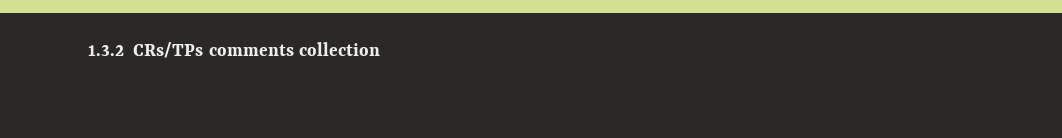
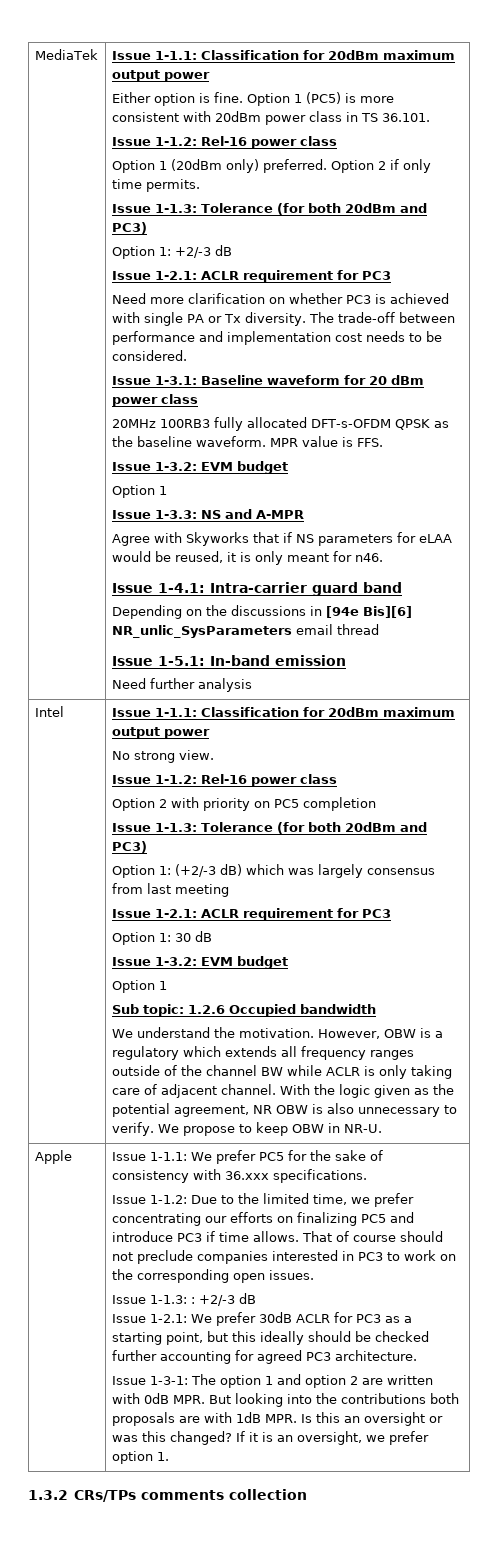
(88, 50) none -> [34,49,98,60] [111,50,455,60] [111,70,210,82] [111,92,394,106] [111,111,430,125] [111,136,337,149] [111,159,431,173] [111,179,200,192] [111,203,427,215] [111,222,147,234] [111,245,232,259] [111,270,391,283] [111,293,449,304] [111,312,455,326] [111,331,442,345] [111,350,187,361] [111,375,424,385] [111,394,198,407] [111,417,449,431] [111,436,383,447] [111,461,288,474] [111,485,167,498] [111,509,304,519] [111,532,452,546] [111,551,383,565] [111,582,402,596] [111,605,412,619] [111,624,379,638] [111,655,346,666] [111,678,252,692] [34,706,64,717] [111,707,455,717] [111,727,210,739] [111,750,214,763] [111,774,337,787] [111,797,376,811] [111,822,427,834] [111,841,147,853] [111,864,435,878] [111,883,229,897] [111,908,391,921] [111,931,212,945] [111,956,288,969] [111,980,167,993] [111,1004,376,1017] [111,1027,443,1039] [111,1046,414,1060] [111,1065,452,1079] [111,1084,454,1098] [111,1103,457,1117] [111,1122,382,1136] [34,1150,72,1164] [111,1150,383,1164] [111,1169,367,1183] [111,1193,414,1207] [111,1212,414,1226] [111,1231,443,1242] [111,1250,456,1264] [111,1269,314,1283] [111,1293,256,1306] [111,1312,412,1326] [111,1331,429,1345] [111,1350,417,1364] [111,1374,433,1388] [111,1393,459,1407] [111,1412,443,1426] [111,1431,429,1445] [111,1451,169,1464] MediaTek | Issue 1-1.1: Classification for 20dBm maximum output power // Either option is fine. Option 1 (PC5) is more consistent with 20dBm power class in TS 36.101. // Issue 1-1.2: Rel-16 power class // Option 1 (20dBm only) preferred. Option 2 if only time permits. // Issue 1-1.3: Tolerance (for both 20dBm and PC3) // Option 1: +2/-3 dB // Issue 1-2.1: ACLR requirement for PC3 // Need more clarification on whether PC3 is achieved with single PA or Tx diversity. The trade-off between performance and implementation cost needs to be considered. // Issue 1-3.1: Baseline waveform for 20 dBm power class // 20MHz 100RB3 fully allocated DFT-s-OFDM QPSK as the baseline waveform. MPR value is FFS. // Issue 1-3.2: EVM budget // Option 1 // Issue 1-3.3: NS and A-MPR // Agree with Skyworks that if NS parameters for eLAA would be reused, it is only meant for n46. // Issue 1-4.1: Intra-carrier guard band // Depending on the discussions in [94e Bis][6] NR_unlic_SysParameters email thread // Issue 1-5.1: In-band emission // Need further analysis // Intel | Issue 1-1.1: Classification for 20dBm maximum output power // No strong view. // Issue 1-1.2: Rel-16 power class // Option 2 with priority on PC5 completion // Issue 1-1.3: Tolerance (for both 20dBm and PC3) // Option 1: (+2/-3 dB) which was largely consensus from last meeting // Issue 1-2.1: ACLR requirement for PC3 // Option 1: 30 dB // Issue 1-3.2: EVM budget // Option 1 // Sub topic: 1.2.6 Occupied bandwidth // We understand the motivation. However, OBW is a regulatory which extends all frequency ranges outside of the channel BW while ACLR is only taking care of adjacent channel. With the logic given as the potential agreement, NR OBW is also unnecessary to verify. We propose to keep OBW in NR-U. // Apple | Issue 1-1.1: We prefer PC5 for the sake of consistency with 36.xxx specifications. // Issue 1-1.2: Due to the limited time, we prefer concentrating our efforts on finalizing PC5 and introduce PC3 if time allows. That of course should not preclude companies interested in PC3 to work on the corresponding open issues. // Issue 1-1.3: : +2/-3 dB // Issue 1-2.1: We prefer 30dB ACLR for PC3 as a starting point, but this ideally should be checked further accounting for agreed PC3 architecture. // Issue 1-3-1: The option 1 and option 2 are written with 0dB MPR. But looking into the contributions both proposals are with 1dB MPR. Is this an oversight or was this changed? If it is an oversight, we prefer option 1. //

